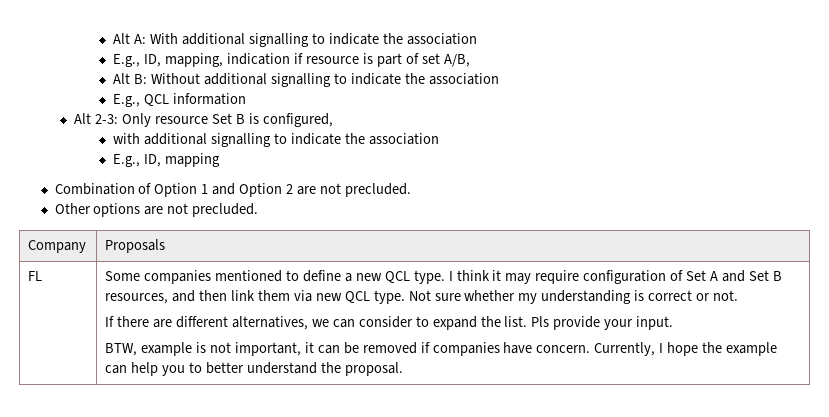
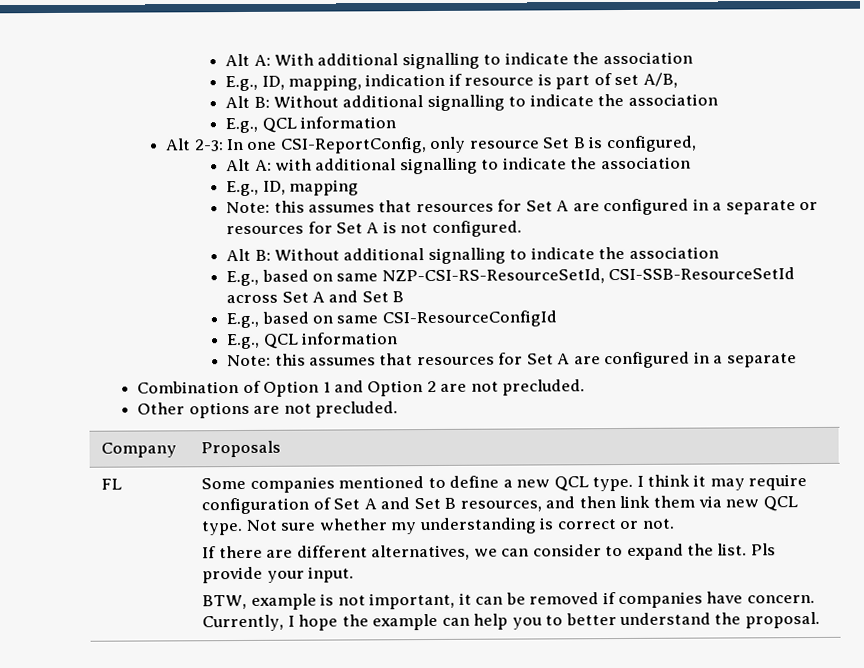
[121,113,151,127] Only -> [226,136,467,154] In one CSI-ReportConfig, only
(333, 120) none -> [226,158,272,172] Alt A:
(221, 160) none -> [226,198,818,216] [226,220,522,238] [226,246,719,265] [226,267,796,287] [226,290,405,304] [226,310,557,329] [226,332,398,350] [227,351,797,369] // Note: this assumes that resources for Set A are configured in a separate or resources for Set A is not configured. // Alt B: Without additional signalling to indicate the association // E.g., based on same NZP-CSI-RS-ResourceSetId, CSI-SSB-ResourceSetId across Set A and Set B // E.g., based on same CSI-ResourceConfigId // E.g., QCL information // Note: this assumes that resources for Set A are configured in a separate

